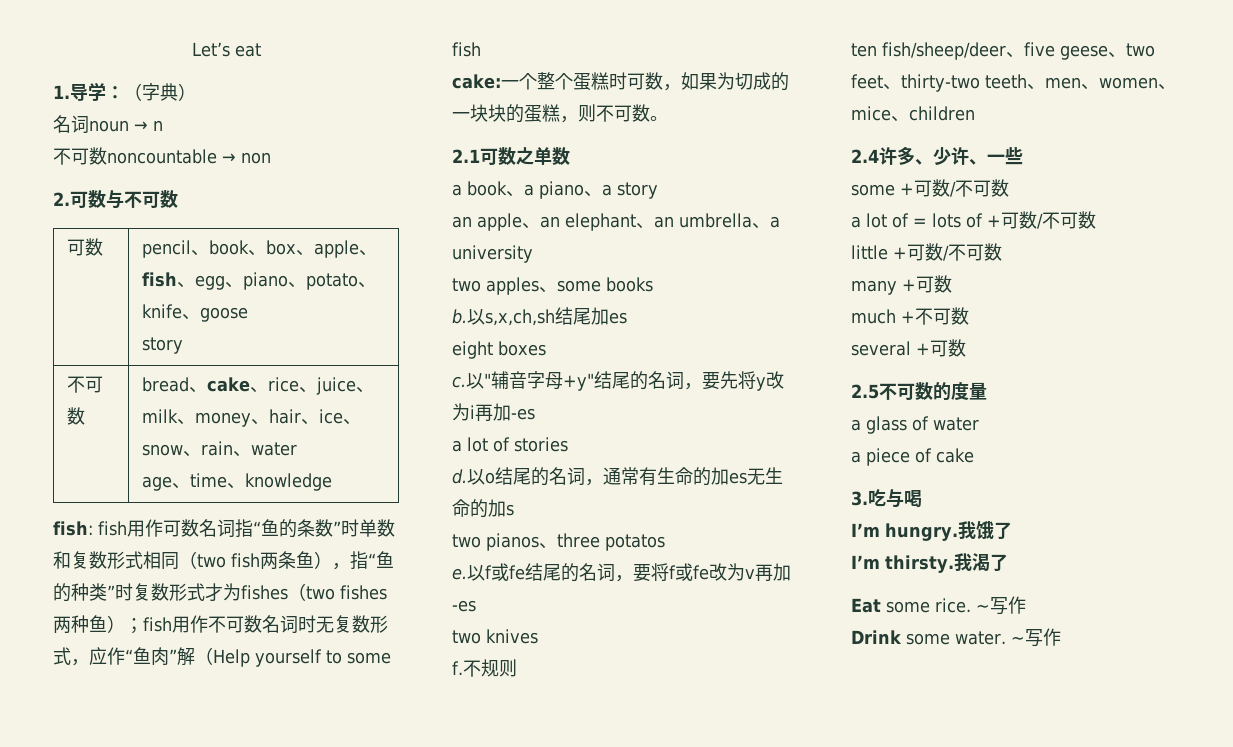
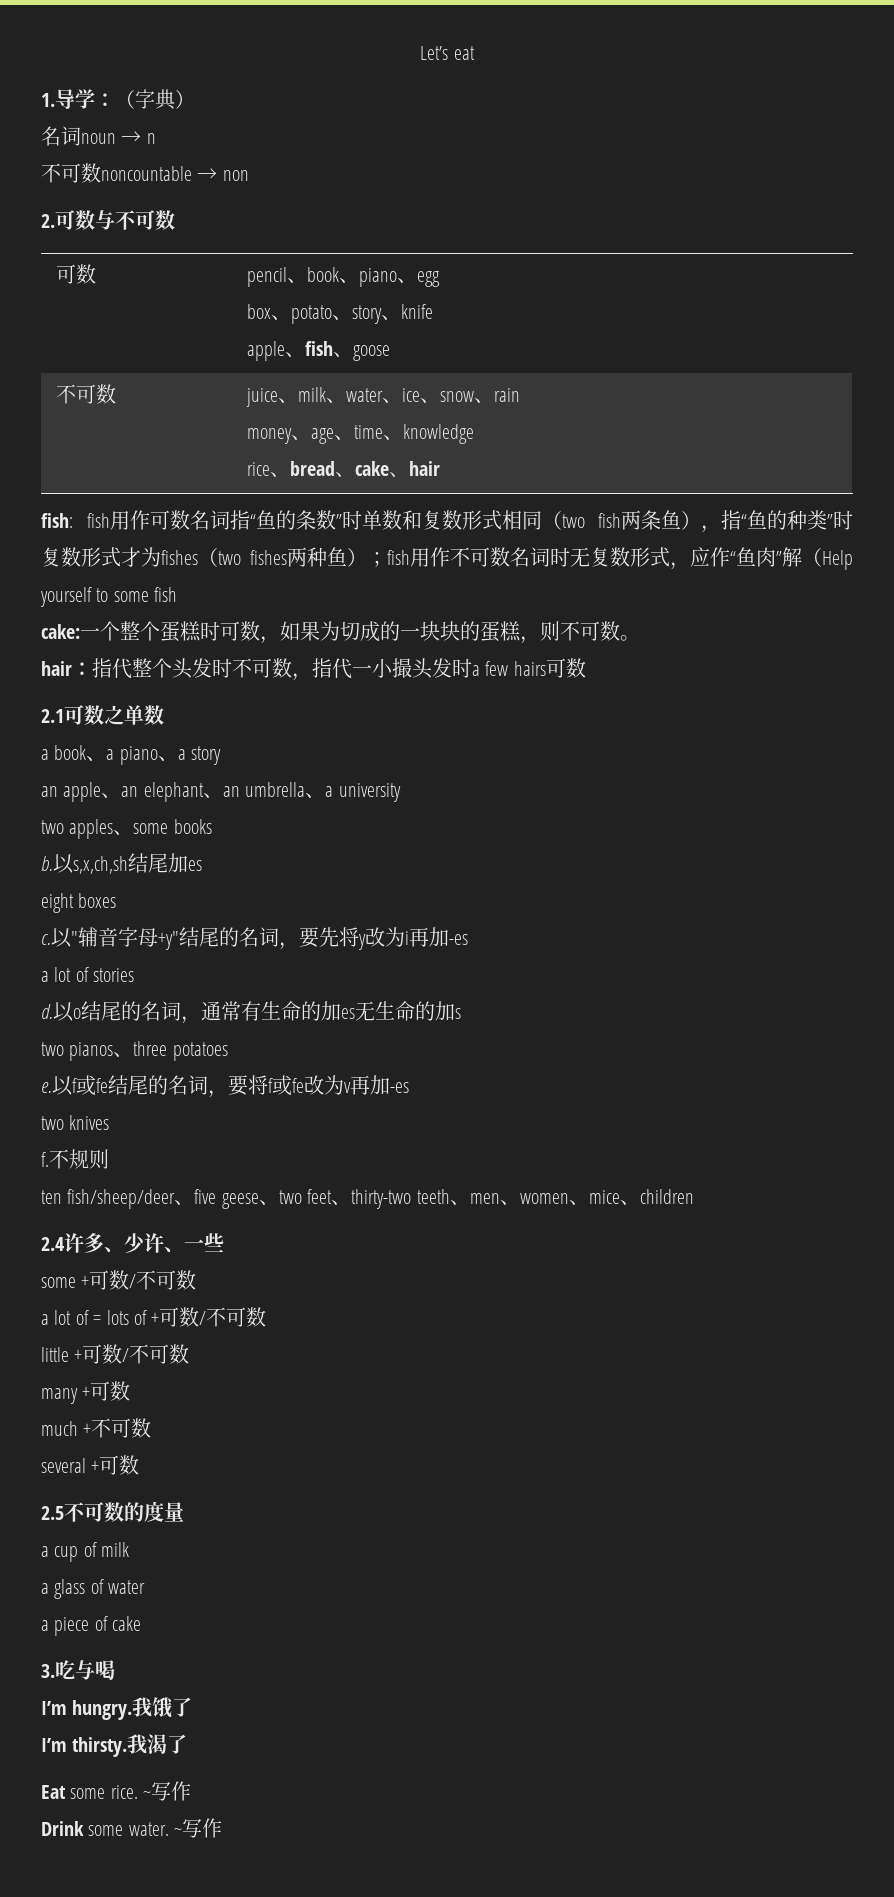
[265,240,377,258] [141,272,376,290] [141,304,182,319] box、apple、fish、egg、piano、potato、knife -> [358,268,440,287] [246,304,433,324] [246,341,333,361] piano、egg // box、potato、story、knife // apple、fish
[141,337,183,354] // story -> (390, 353) none
[141,377,317,393] bread、cake、rice、 -> (116, 394) none
[194,409,301,427] money、hair -> [345,388,383,402] water
[232,442,297,457] 、water // -> [246,428,311,444] // money、
(332, 482) none -> [246,461,440,477] // rice、bread、cake、hair
(668, 118) none -> [41,658,586,681] // hair：指代整个头发时不可数，指代一小撮头发时a few hairs可数
[605,534,665,551] potatos -> [172,1042,228,1061] potatoes
(987, 391) none -> [41,1542,130,1562] // a cup of milk

